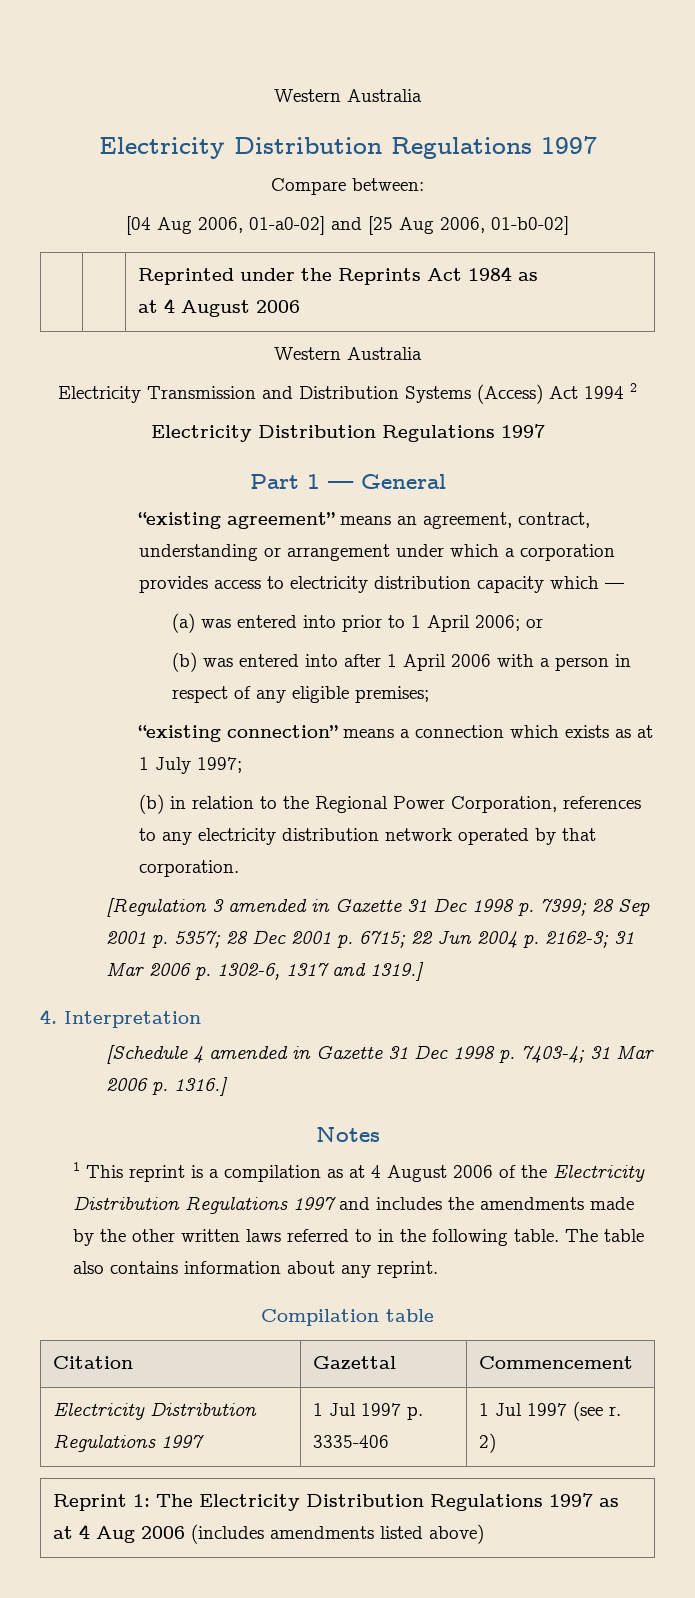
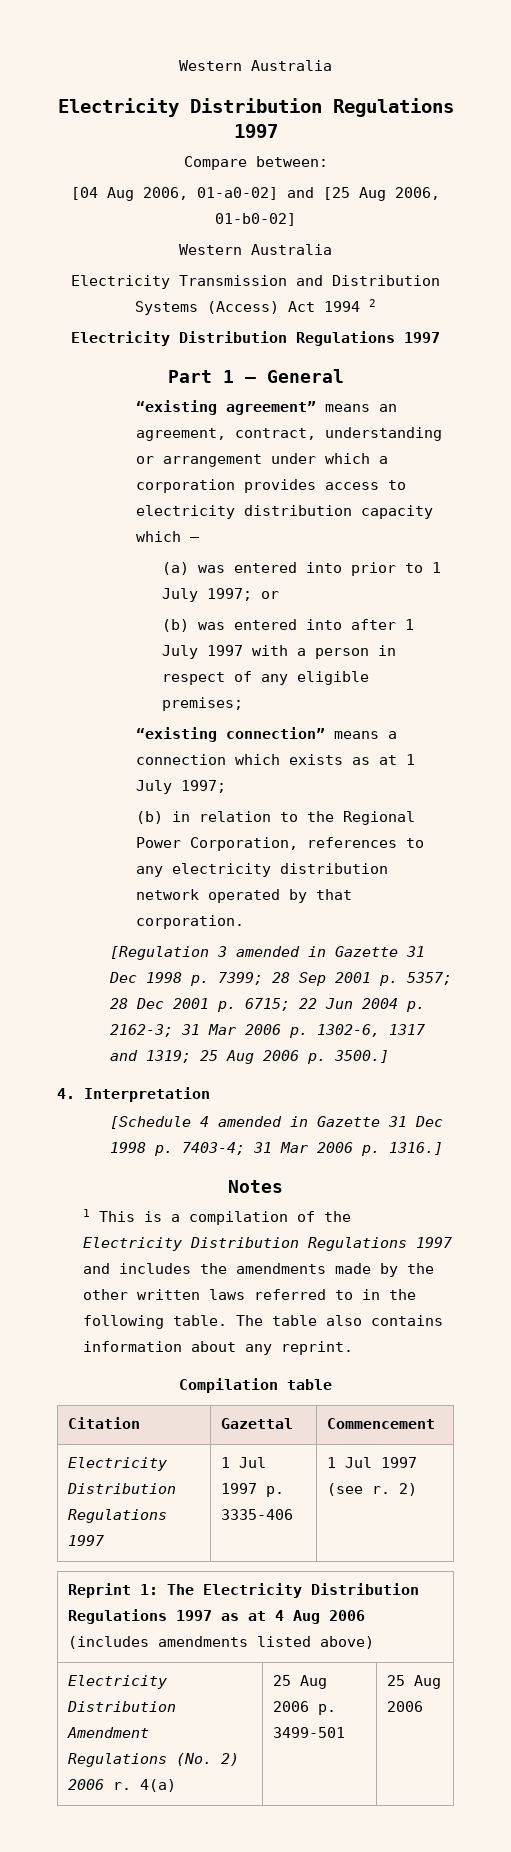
[137,266,538,285] [137,298,300,317] // | | Reprinted under the Reprints Act 1984 as // at 4 August 2006 -> (296, 219) none
[426,615,520,632] April 2006; -> [162,588,253,602] July 1997;
[402,654,491,671] April 2006 -> [162,645,244,659] July 1997
[369,962,424,981] 1319.] -> [145,1050,389,1064] 1319; 25 Aug 2006 p. 3500.]
[128,1165,185,1182] reprint -> (136, 1216) none
[326,1165,493,1182] as at 4 August 2006 -> (289, 1218) none
(484, 1534) none -> [68,1675,168,1689] [67,1701,177,1712] [67,1727,150,1738] [68,1753,240,1767] [68,1779,177,1792] [273,1675,328,1689] [273,1701,337,1715] [273,1727,346,1738] [387,1675,442,1689] [387,1701,424,1712] // Electricity Distribution Amendment Regulations (No. 2) 2006 r. 4(a) | 25 Aug 2006 p. 3499-501 | 25 Aug 2006

